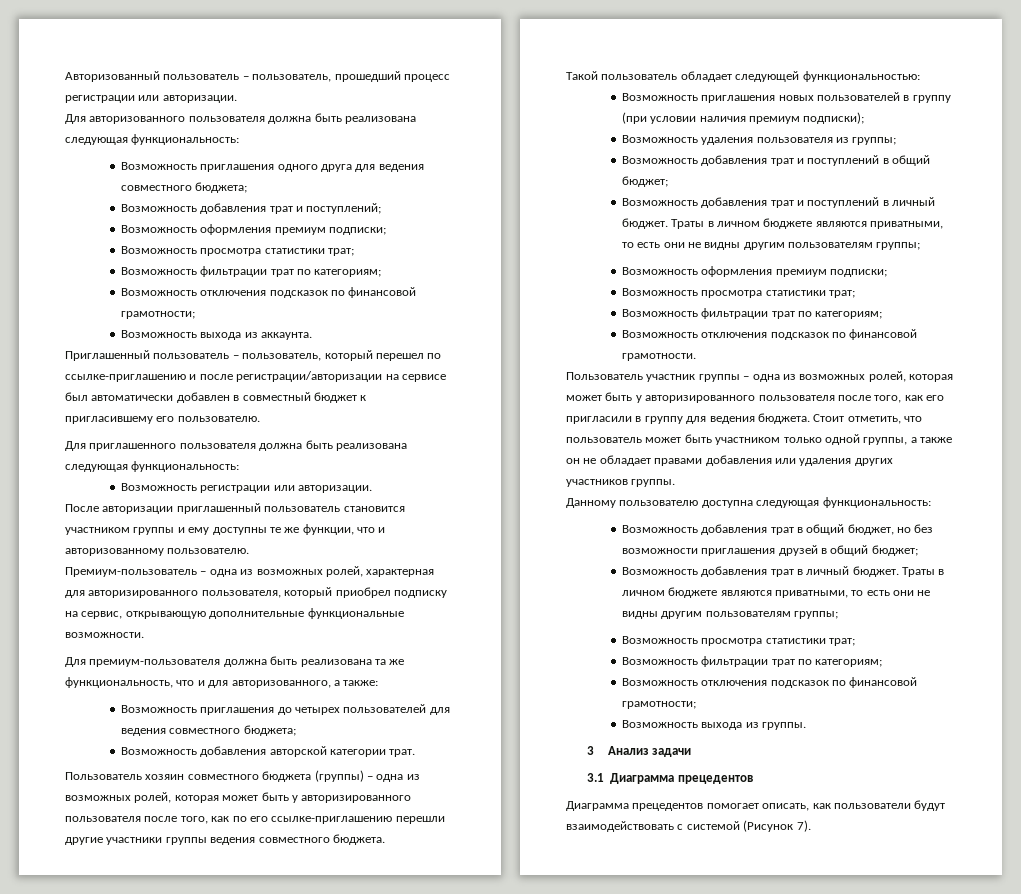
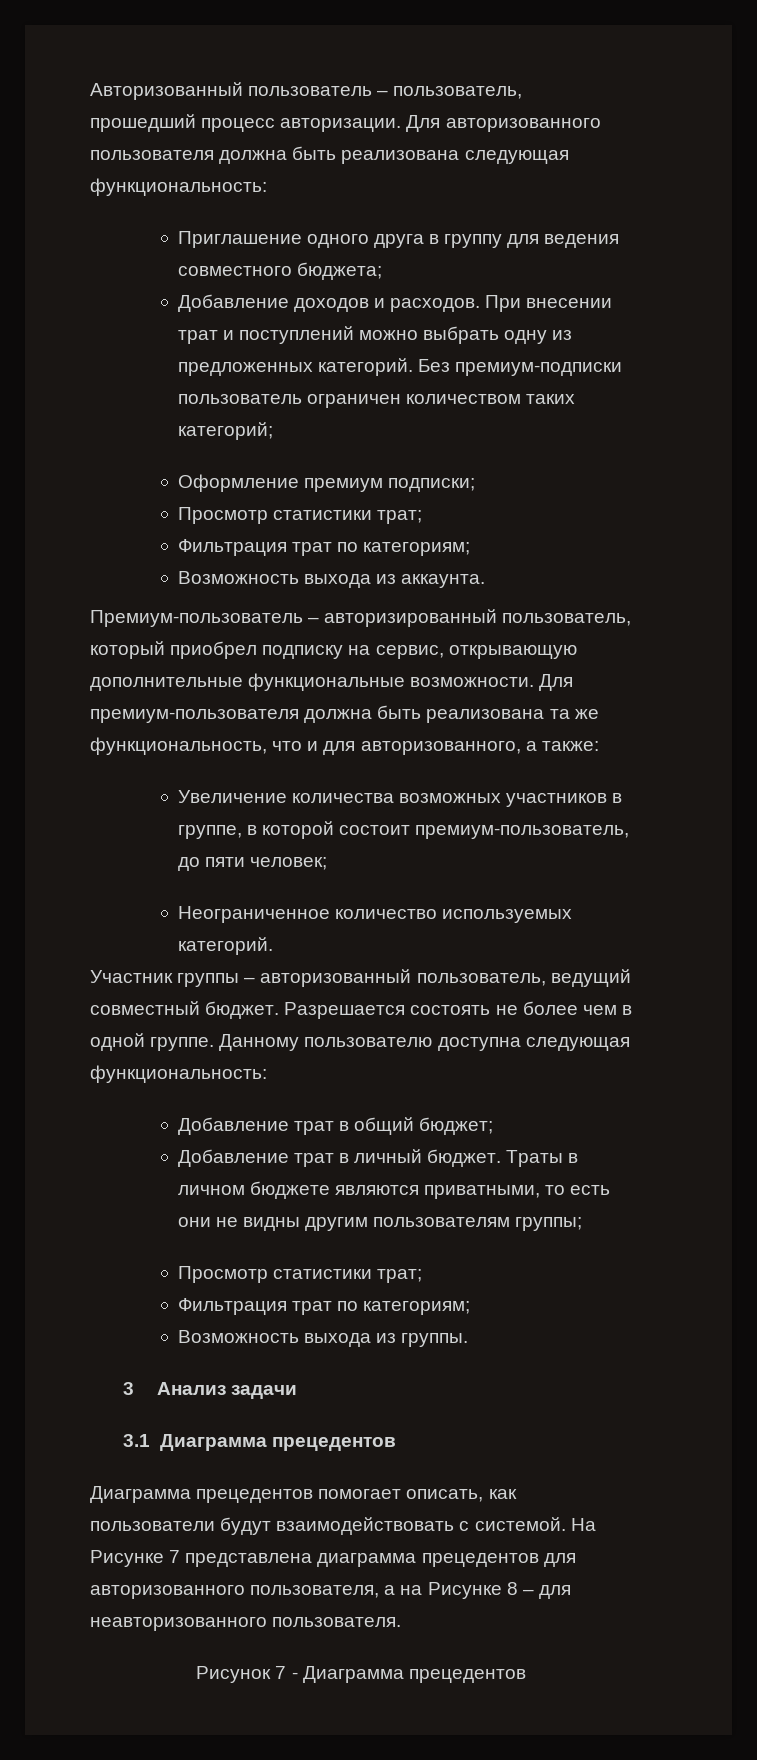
[65,95,237,103] регистрации или авторизации. // -> [280,118,402,132] авторизации.
[120,162,424,172] [120,182,248,193] [120,203,382,214] [120,224,386,235] [120,246,354,256] [120,266,382,277] [120,287,417,298] [120,311,195,319] [120,330,312,340] [65,350,442,361] [65,371,446,382] [65,392,367,403] [65,416,260,424] [65,440,407,451] [65,461,240,472] [120,483,372,493] [65,503,405,514] [65,524,386,535] [65,548,250,556] [65,566,435,577] [65,590,281,598] Возможность приглашения одного друга для ведения совместного бюджета; // Возможность добавления трат и поступлений; // Возможность оформления премиум подписки; // Возможность просмотра статистики трат; // Возможность фильтрации трат по категориям; // Возможность отключения подсказок по финансовой грамотности; // Возможность выхода из аккаунта. // Приглашенный пользователь – пользователь, который перешел по ссылке-приглашению и после регистрации/авторизации на сервисе был автоматически добавлен в совместный бюджет к пригласившему его пользователю. // Для приглашенного пользователя должна быть реализована следующая функциональность: // Возможность регистрации или авторизации. // После авторизации приглашенный пользователь становится участником группы и ему доступны те же функции, что и авторизованному пользователю. // Премиум-пользователь – одна из возможных ролей, характерная для авторизированного пользователя, -> [177,231,620,248] [177,262,382,280] [177,294,613,312] [177,326,573,344] [177,358,623,376] [177,394,576,408] [177,422,273,440] [177,474,475,492] [177,507,422,524] [177,539,471,556] [177,571,486,588] [90,609,632,627] Приглашение одного друга в группу для ведения совместного бюджета; // Добавление доходов и расходов. При внесении трат и поступлений можно выбрать одну из предложенных категорий. Без премиум-подписки пользователь ограничен количеством таких категорий; // Оформление премиум подписки; // Просмотр статистики трат; // Фильтрация трат по категориям; // Возможность выхода из аккаунта. // Премиум-пользователь – авторизированный пользователь,
(144, 635) // -> (535, 682) none
[120,704,450,715] [120,725,296,736] [120,746,416,757] [65,770,420,782] [65,792,412,803] [65,816,445,824] [65,834,385,845] [566,71,920,82] [621,92,951,103] [621,112,865,124] [621,135,897,145] [621,155,931,166] [621,176,668,187] [621,197,936,208] [621,218,944,229] [621,242,921,250] [621,266,887,277] [621,288,855,298] [621,308,883,319] [621,329,918,340] [621,353,696,361] [566,371,953,382] [566,392,944,403] [566,413,922,424] [566,434,952,445] [566,455,893,466] [566,479,676,487] Возможность приглашения до четырех пользователей для ведения совместного бюджета; // Возможность добавления авторской категории трат. // Пользователь хозяин совместного бюджета (группы) – одна из возможных ролей, которая может быть у авторизированного пользователя после того, как по его ссылке-приглашению перешли другие участники группы ведения совместного бюджета. // Такой пользователь обладает следующей функциональностью: // Возможность приглашения новых пользователей в группу (при условии наличия премиум подписки); // Возможность удаления пользователя из группы; // Возможность добавления трат и поступлений в общий бюджет; // Возможность добавления трат и поступлений в личный бюджет. Траты в личном бюджете являются приватными, то есть они не видны другим пользователям группы; // Возможность оформления премиум подписки; // Возможность просмотра статистики трат; // Возможность фильтрации трат по категориям; // Возможность отключения подсказок по финансовой грамотности. // Пользователь участник группы – одна из возможных ролей, которая может быть у авторизированного пользователя после того, как его пригласили в группу для ведения бюджета. Стоит отметить, что пользователь может быть участником только одной группы, а также он не обладает правами добавления или удаления других участников группы. // -> [177,790,623,807] [177,821,630,839] [177,857,327,871] [177,906,572,923] [177,937,273,955] [90,969,631,987] [90,1001,632,1019] [90,1033,215,1051] Увеличение количества возможных участников в группе, в которой состоит премиум-пользователь, до пяти человек; // Неограниченное количество используемых категорий. // Участник группы – авторизованный пользователь, ведущий совместный бюджет. Разрешается состоять не более чем в одной группе.
[621,524,768,535] Возможность добавления -> [177,1117,289,1135] Добавление
[847,524,934,535] [621,545,918,556] [621,566,768,577] бюджет, но без возможности приглашения друзей в общий бюджет; // Возможность добавления -> [419,1117,494,1135] [177,1149,289,1167] бюджет; // Добавление
[621,636,855,646] [621,656,883,667] [621,677,918,688] [621,701,696,709] Возможность просмотра статистики трат; // Возможность фильтрации трат по категориям; // Возможность отключения подсказок по финансовой грамотности; -> [177,1266,422,1283] [177,1298,471,1315] Просмотр статистики трат; // Фильтрация трат по категориям;
[686,820,811,832] системой (Рисунок 7). -> [474,1517,596,1531] [90,1550,576,1567] [90,1582,571,1599] [90,1617,402,1631] [196,1666,526,1683] системой. На Рисунке 7 представлена диаграмма прецедентов для авторизованного пользователя, а на Рисунке 8 – для неавторизованного пользователя. // Рисунок 7 - Диаграмма прецедентов

